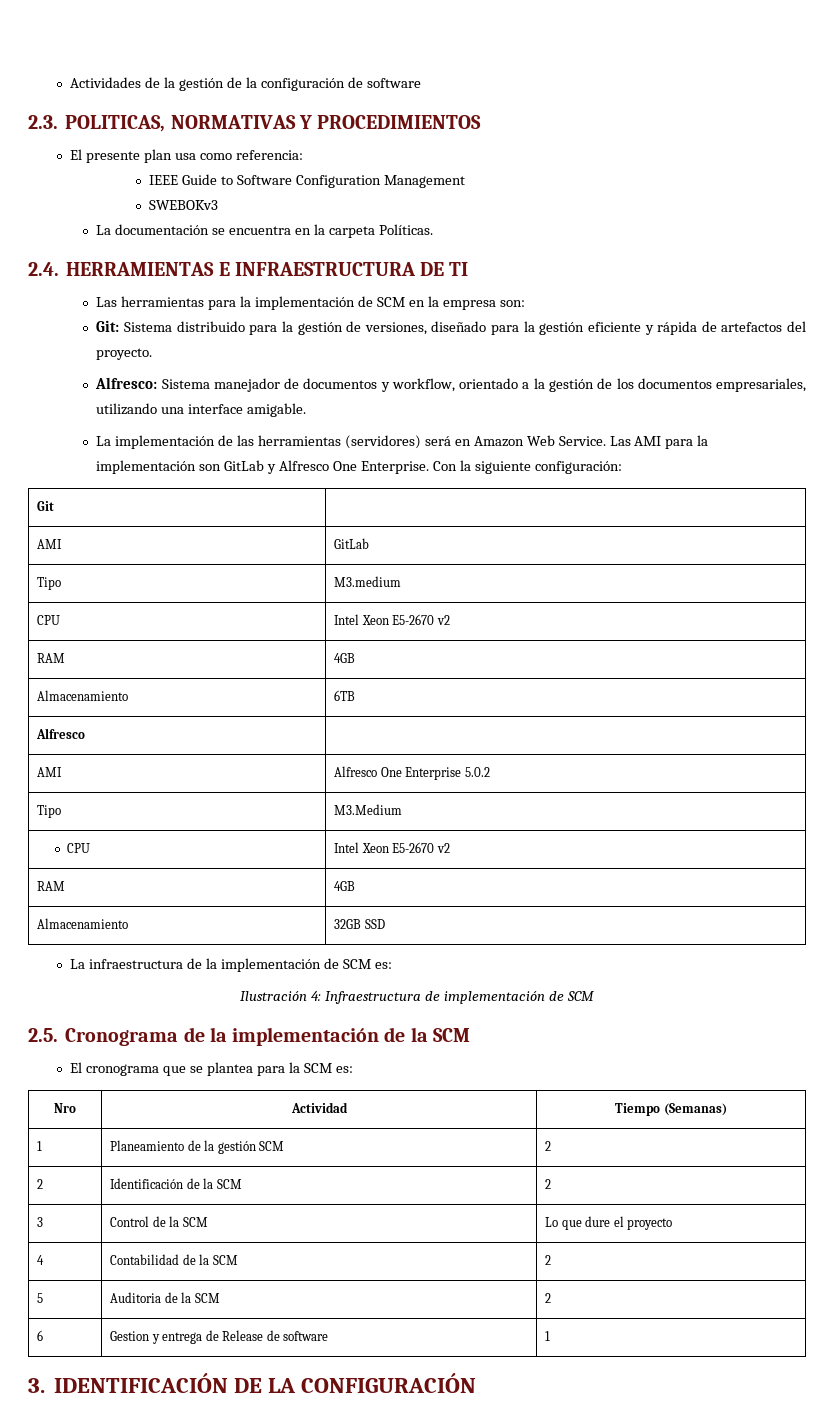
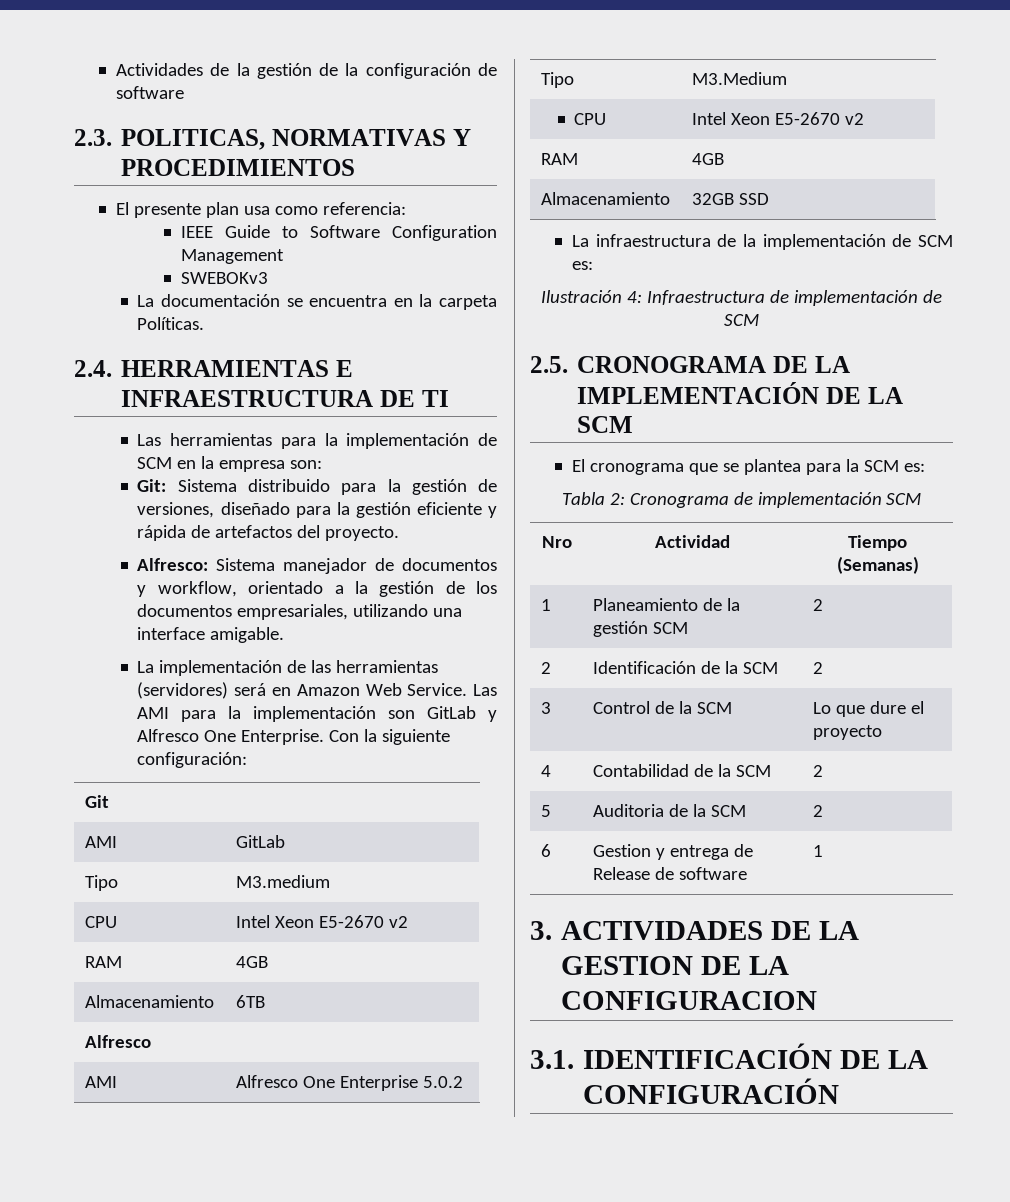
[65,1027,428,1046] Cronograma de la implementación de la -> [577,356,850,373] [577,382,903,404] CRONOGRAMA DE LA IMPLEMENTACIÓN DE LA
(353, 1069) none -> [561,492,922,508] // Tabla 2: Cronograma de implementación SCM
(45, 1385) none -> [561,921,859,940] [561,956,789,975] [561,991,818,1010] [530,1050,574,1069] ACTIVIDADES DE LA GESTION DE LA CONFIGURACION // 3.1.

